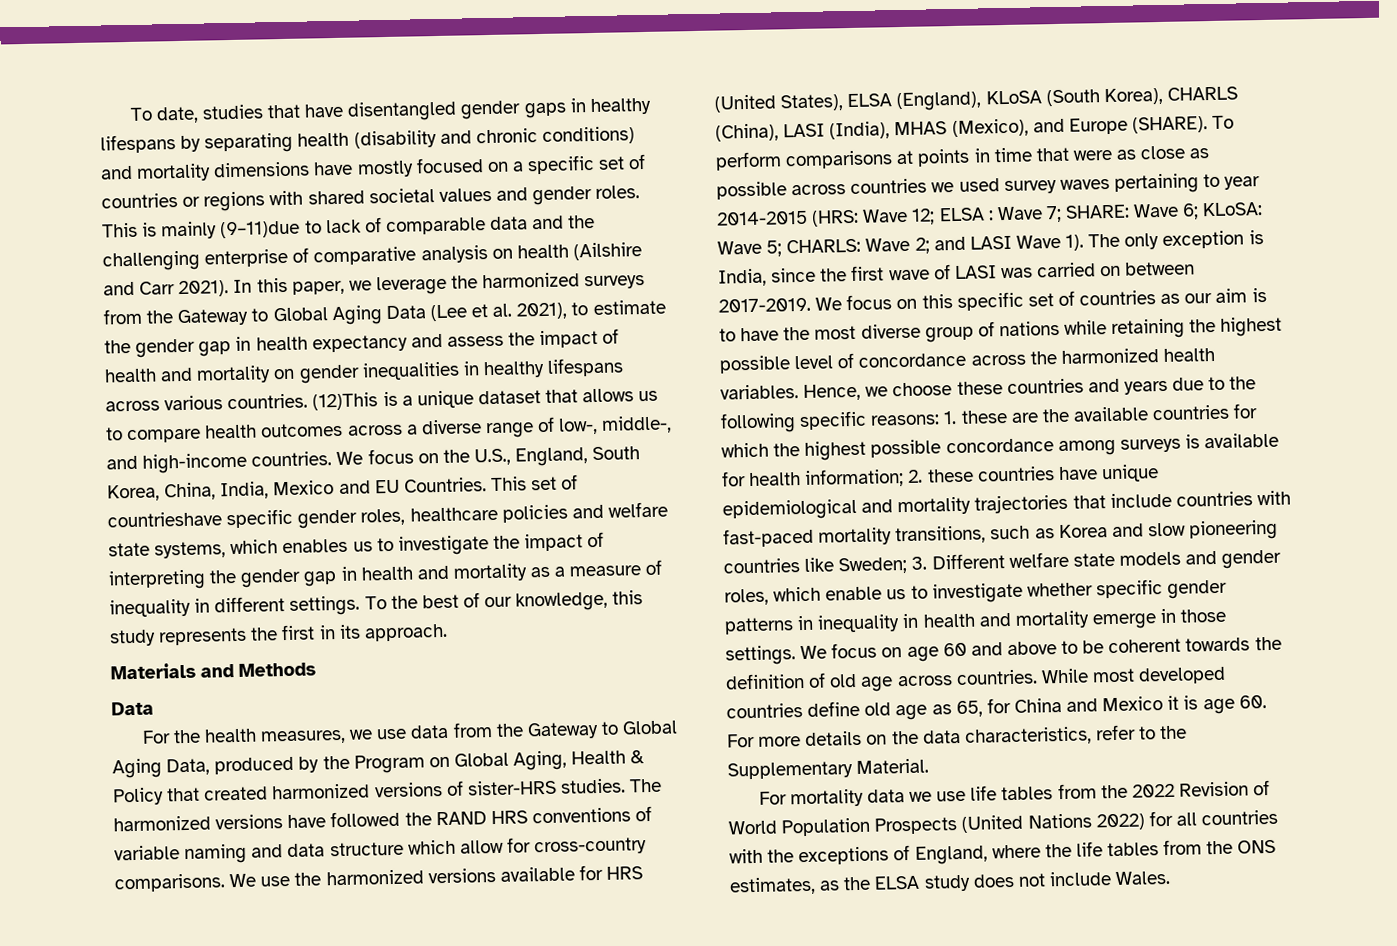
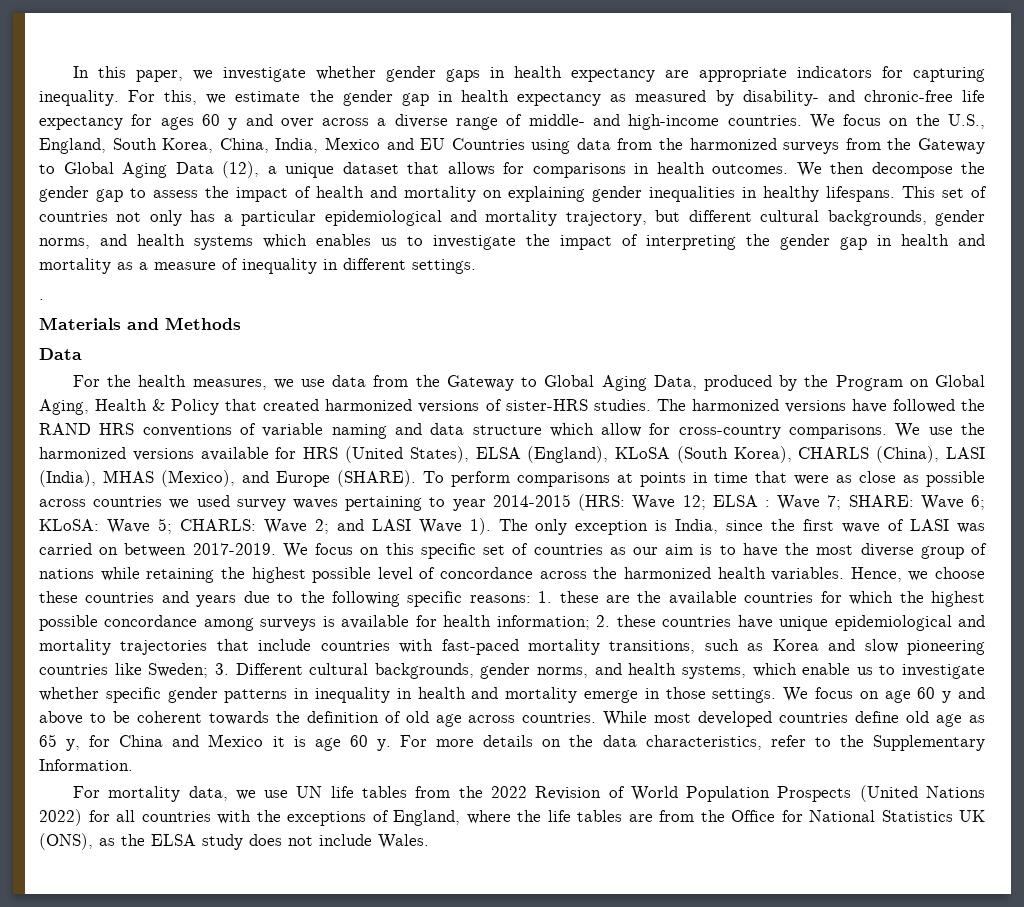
[129,97,652,124] [100,126,635,154] [100,153,647,182] [101,185,641,212] [102,214,596,240] [102,242,642,272] [103,272,646,298] [103,302,589,327] To date, studies that have disentangled gender gaps in healthy lifespans by separating health (disability and chronic conditions) and mortality dimensions have mostly focused on a specific set of countries or regions with shared societal values and gender roles. This is mainly (9–11)due to lack of comparable data and the challenging enterprise of comparative analysis on health (Ailshire and Carr 2021). In this paper, we leverage the harmonized surveys from the Gateway to Global Aging Data (Lee et al. 2021), to -> [73,66,985,82] [39,90,227,106] In this paper, we investigate whether gender gaps in health expectancy are appropriate indicators for capturing inequality. For this, we
[410,328,620,349] [104,357,625,384] [105,388,659,412] [106,422,344,444] and assess the impact of health and mortality on gender inequalities in healthy lifespans across various countries. (12)This is a unique dataset that allows us to compare health outcomes -> [610,90,986,106] [39,114,314,130] as measured by disability- and chronic-free life expectancy for ages 60 y and over
[558,415,673,435] low-, middle-, -> [528,114,585,126] middle-
[403,474,579,493] [107,501,668,529] [108,541,227,559] Countries. This set of countrieshave specific gender roles, healthcare policies and welfare state systems, -> [451,138,986,154] [39,161,985,178] [39,186,987,202] [39,210,986,226] [39,234,253,250] Countries using data from the harmonized surveys from the Gateway to Global Aging Data (12), a unique dataset that allows for comparisons in health outcomes. We then decompose the gender gap to assess the impact of health and mortality on explaining gender inequalities in healthy lifespans. This set of countries not only has a particular epidemiological and mortality trajectory, but different cultural backgrounds, gender norms, and health systems
[364,590,644,612] [109,623,448,647] To the best of our knowledge, this study represents the first in its approach. -> [39,299,44,300] // .
[1008,549,1282,569] [724,588,769,606] welfare state models and gender roles, -> [309,663,746,679] cultural backgrounds, gender norms, and health systems,
(967, 649) none -> [942,691,952,703] y
[955,700,983,718] 65, -> [39,734,81,751] 65 y,
[1238,695,1267,709] 60. -> [349,735,391,751] 60 y.
[856,758,930,774] Material. -> [39,759,133,771] Information.
[866,789,967,803] data we use -> [188,786,323,801] data, we use UN
[1163,839,1277,856] [729,876,816,896] from the ONS estimates, -> [628,810,985,822] [39,833,93,850] are from the Office for National Statistics UK (ONS),

